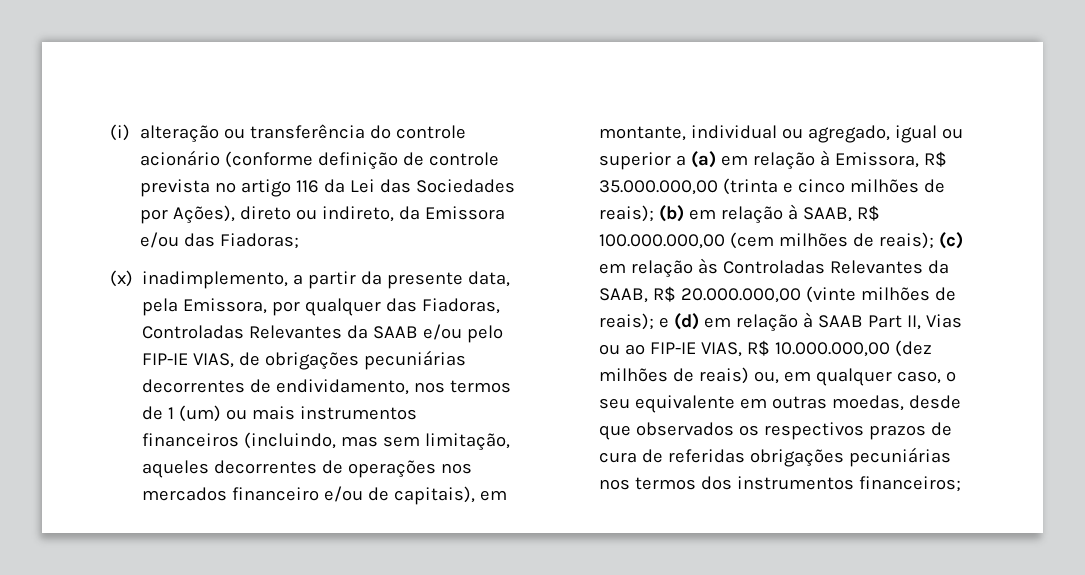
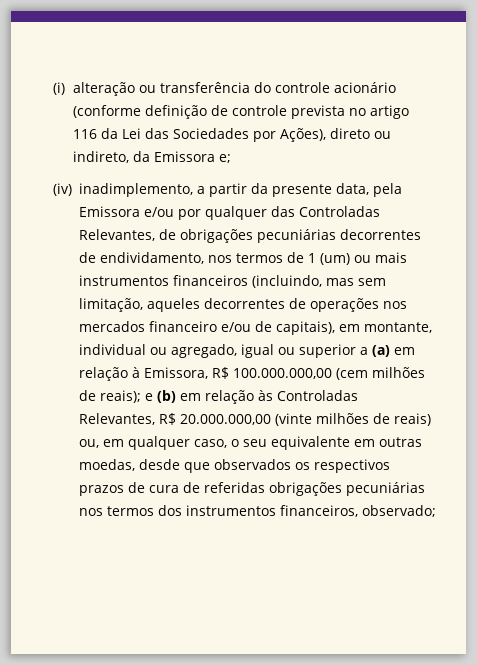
[140,232,300,249] [110,270,133,287] e/ou das Fiadoras; // (x) -> [219,154,232,163] [53,183,72,196] e; // (iv)
[183,298,268,314] Emissora, -> [78,206,174,217] Emissora e/ou
[422,298,501,314] [142,324,504,343] [142,353,235,368] Fiadoras, Controladas Relevantes da SAAB e/ou pelo FIP-IE VIAS, -> [298,206,380,217] [78,229,155,241] Controladas Relevantes,
[599,178,946,195] [599,204,881,224] 35.000.000,00 (trinta e cinco milhões de reais); (b) em relação à SAAB, R$ -> (229, 373) none
[939,232,964,249] (c) -> [144,390,176,403] e (b)
[830,260,950,274] [599,288,649,303] Relevantes da SAAB, -> [78,413,155,425] Relevantes,
[599,312,963,332] [599,340,933,357] [599,368,695,382] reais); e (d) em relação à SAAB Part II, Vias ou ao FIP-IE VIAS, R$ 10.000.000,00 (dez milhões de -> (390, 418) none
[859,476,962,492] financeiros; -> [279,505,436,517] financeiros, observado;

